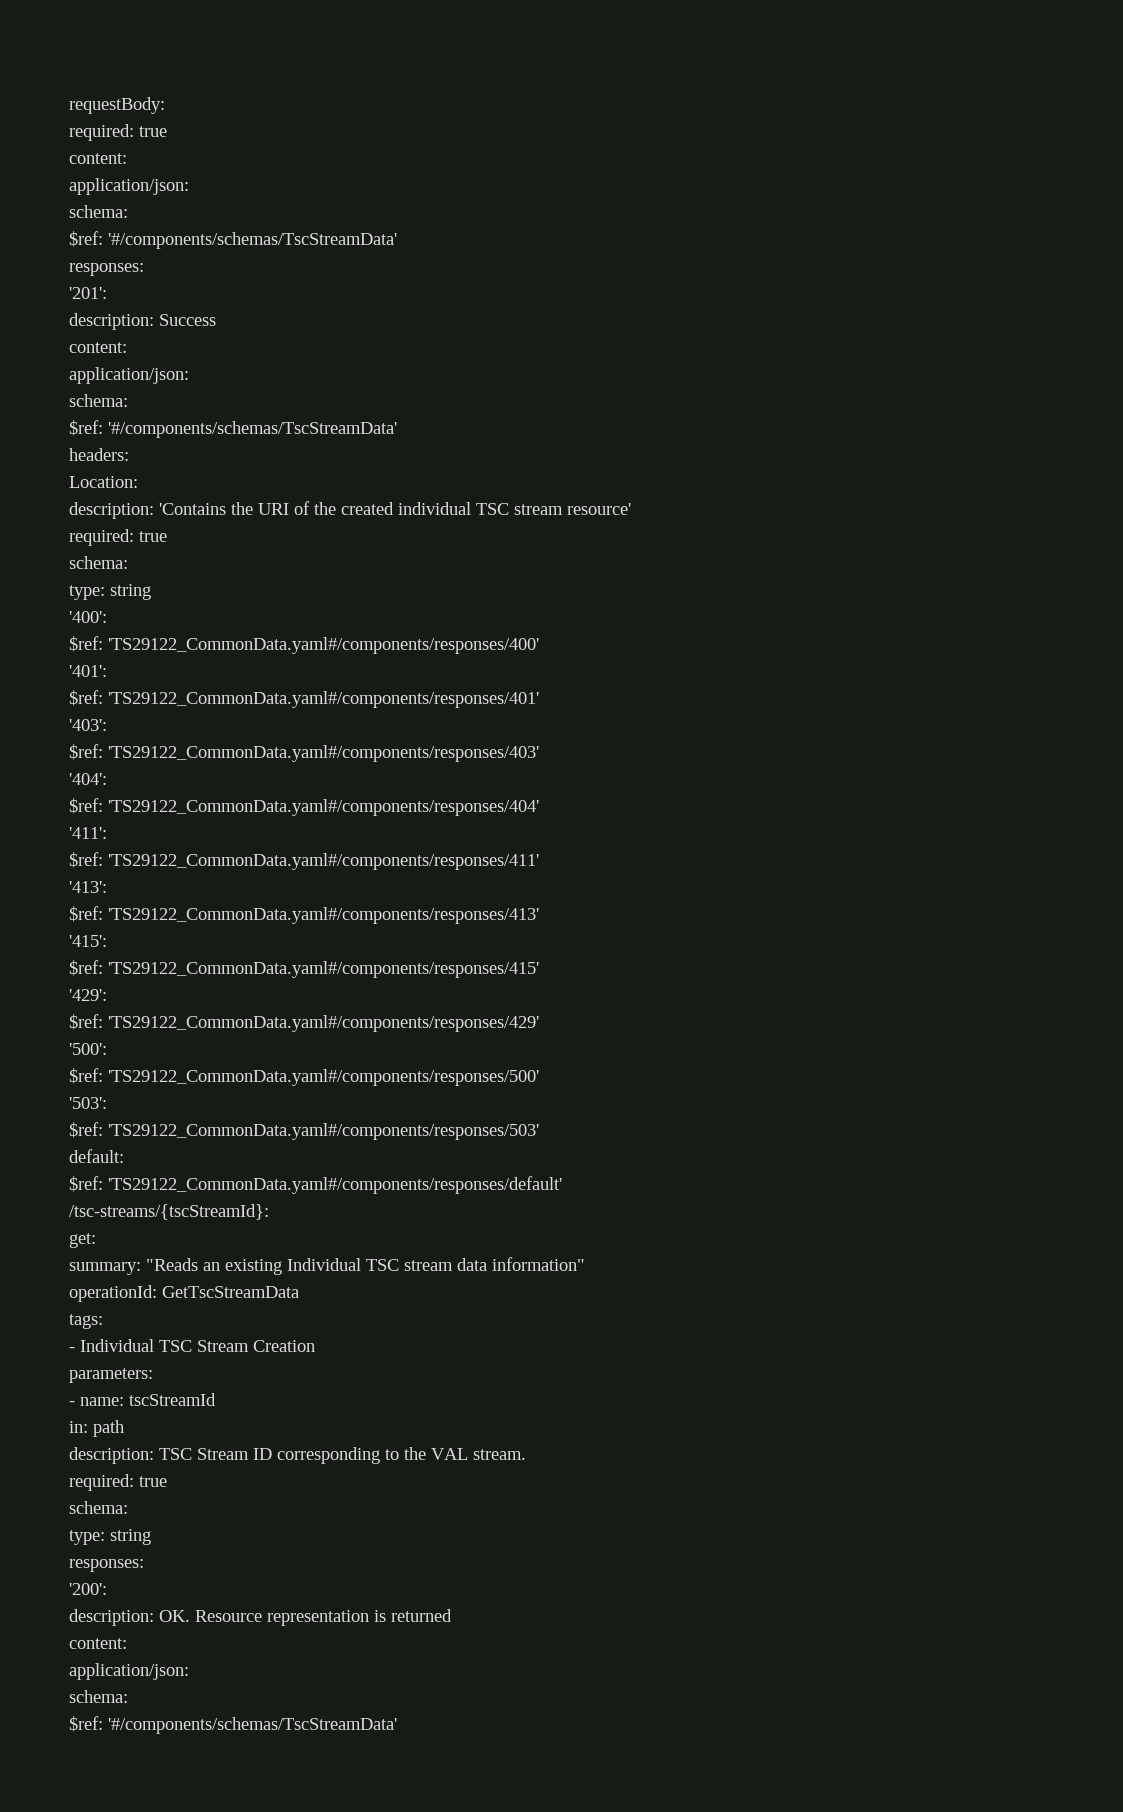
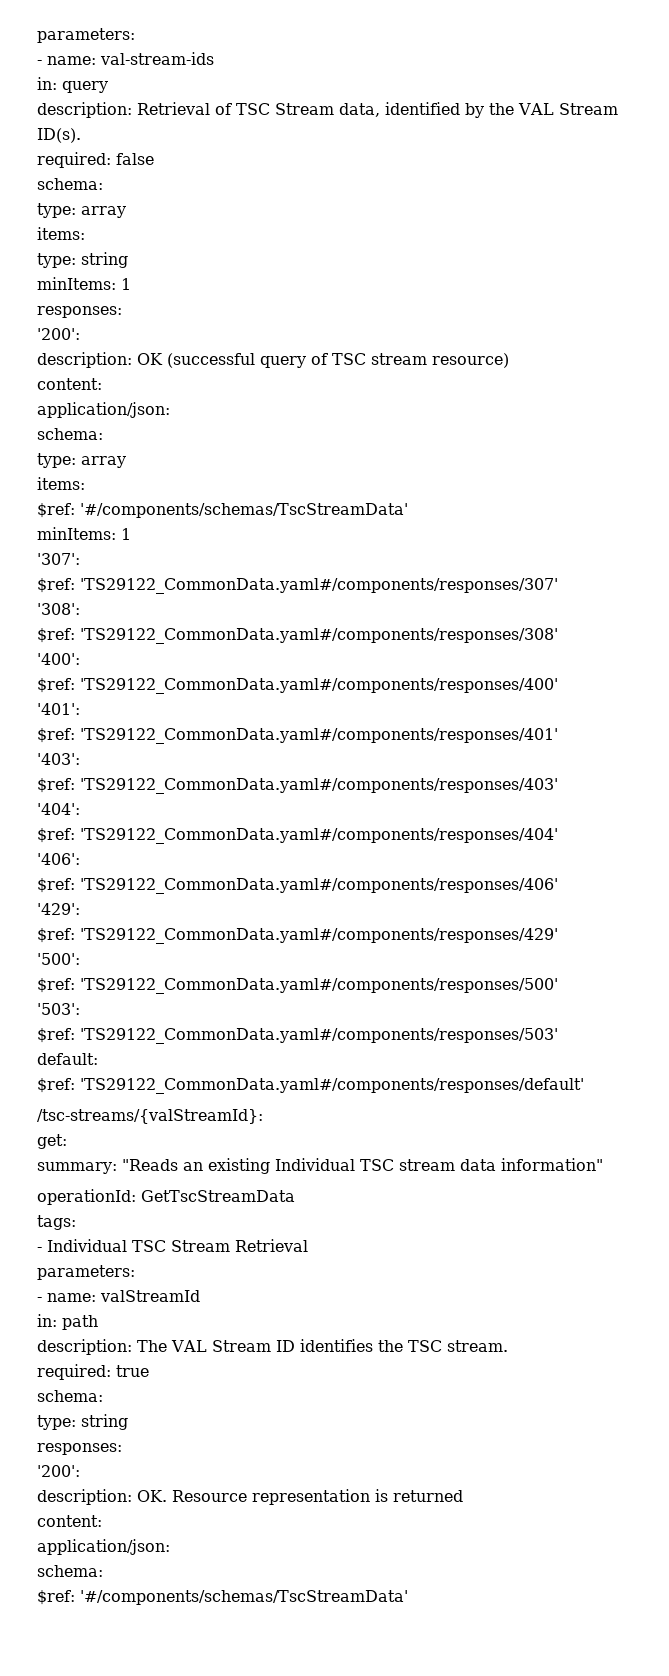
[69,97,165,114] [69,124,167,141] [69,153,127,164] [69,178,189,195] [69,205,128,218] [69,231,397,249] [69,263,144,276] [69,287,107,299] [69,313,216,330] [69,342,127,353] [69,367,189,384] [69,394,128,407] [69,420,397,438] [69,448,129,461] [69,476,138,488] [69,501,631,519] [69,529,167,546] [69,556,128,569] [69,584,151,600] requestBody: // required: true // content: // application/json: // schema: // $ref: '#/components/schemas/TscStreamData' // responses: // '201': // description: Success // content: // application/json: // schema: // $ref: '#/components/schemas/TscStreamData' // headers: // Location: // description: 'Contains the URI of the created individual TSC stream resource' // required: true // schema: // type: string -> [37,28,135,43] [37,52,214,65] [37,77,108,93] [37,102,618,118] [37,128,81,143] [37,152,154,168] [37,178,103,190] [37,203,126,218] [37,227,85,240] [37,252,128,268] [37,277,131,290] [37,306,122,318] [37,328,80,340] [37,352,509,368] [37,378,102,390] [37,402,170,418] [37,428,103,440] [37,453,126,468] [37,477,85,490] [37,503,408,518] [37,527,131,540] [37,553,80,565] [37,578,558,594] [37,603,80,615] [37,628,558,644] parameters: // - name: val-stream-ids // in: query // description: Retrieval of TSC Stream data, identified by the VAL Stream ID(s). // required: false // schema: // type: array // items: // type: string // minItems: 1 // responses: // '200': // description: OK (successful query of TSC stream resource) // content: // application/json: // schema: // type: array // items: // $ref: '#/components/schemas/TscStreamData' // minItems: 1 // '307': // $ref: 'TS29122_CommonData.yaml#/components/responses/307' // '308': // $ref: 'TS29122_CommonData.yaml#/components/responses/308'
[69,827,107,839] [69,852,539,870] [69,881,107,893] [69,906,539,924] [69,935,107,947] [69,960,539,978] '411': // $ref: 'TS29122_CommonData.yaml#/components/responses/411' // '413': // $ref: 'TS29122_CommonData.yaml#/components/responses/413' // '415': // $ref: 'TS29122_CommonData.yaml#/components/responses/415' -> [37,853,80,865] [37,878,558,894] '406': // $ref: 'TS29122_CommonData.yaml#/components/responses/406'
[69,1204,269,1220] /tsc-streams/{tscStreamId}: -> [37,1109,263,1124] /tsc-streams/{valStreamId}:
[253,1340,315,1352] [69,1368,153,1383] [69,1393,216,1406] Creation // parameters: // - name: tscStreamId -> [235,1239,308,1252] [37,1265,135,1280] [37,1290,200,1302] Retrieval // parameters: // - name: valStreamId
[159,1447,468,1464] TSC Stream ID corresponding to the VAL -> [137,1339,442,1352] The VAL Stream ID identifies the TSC

